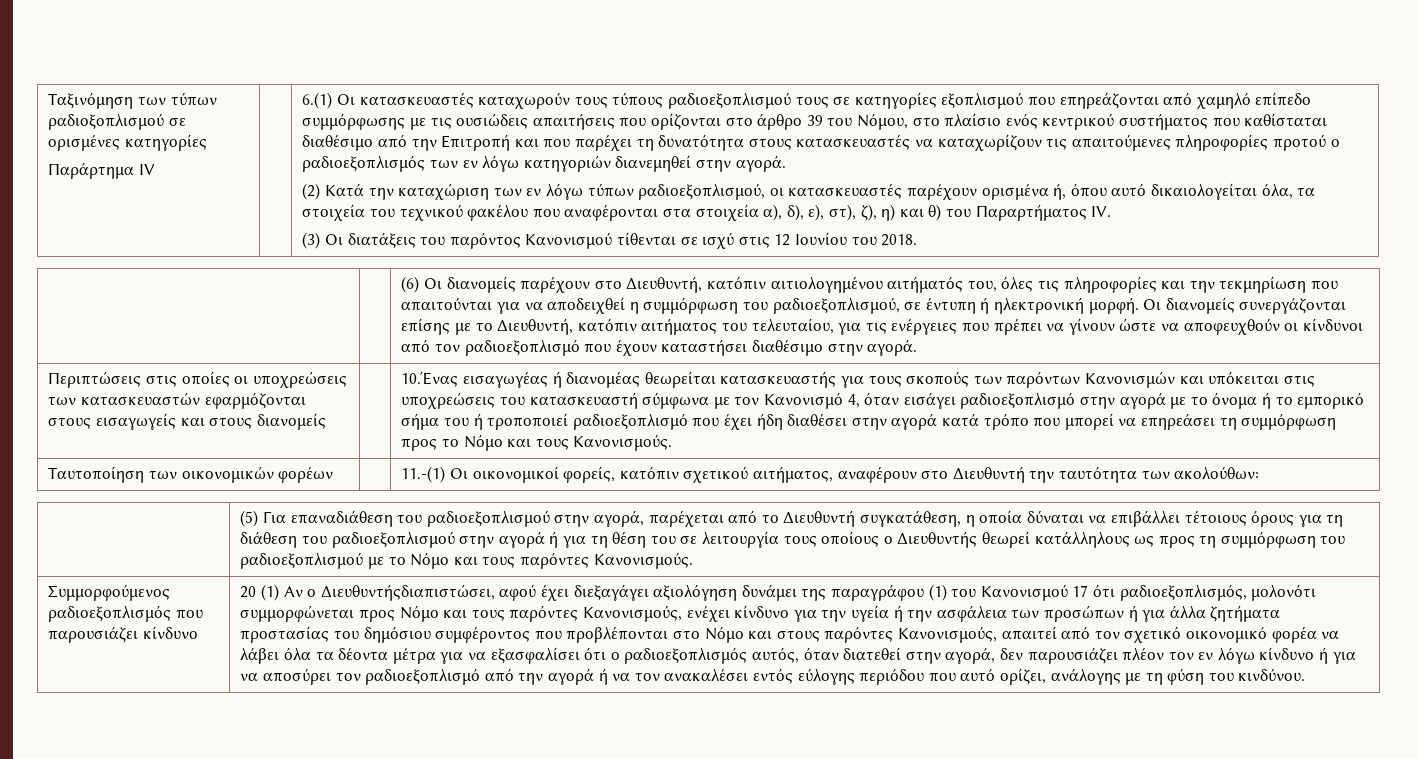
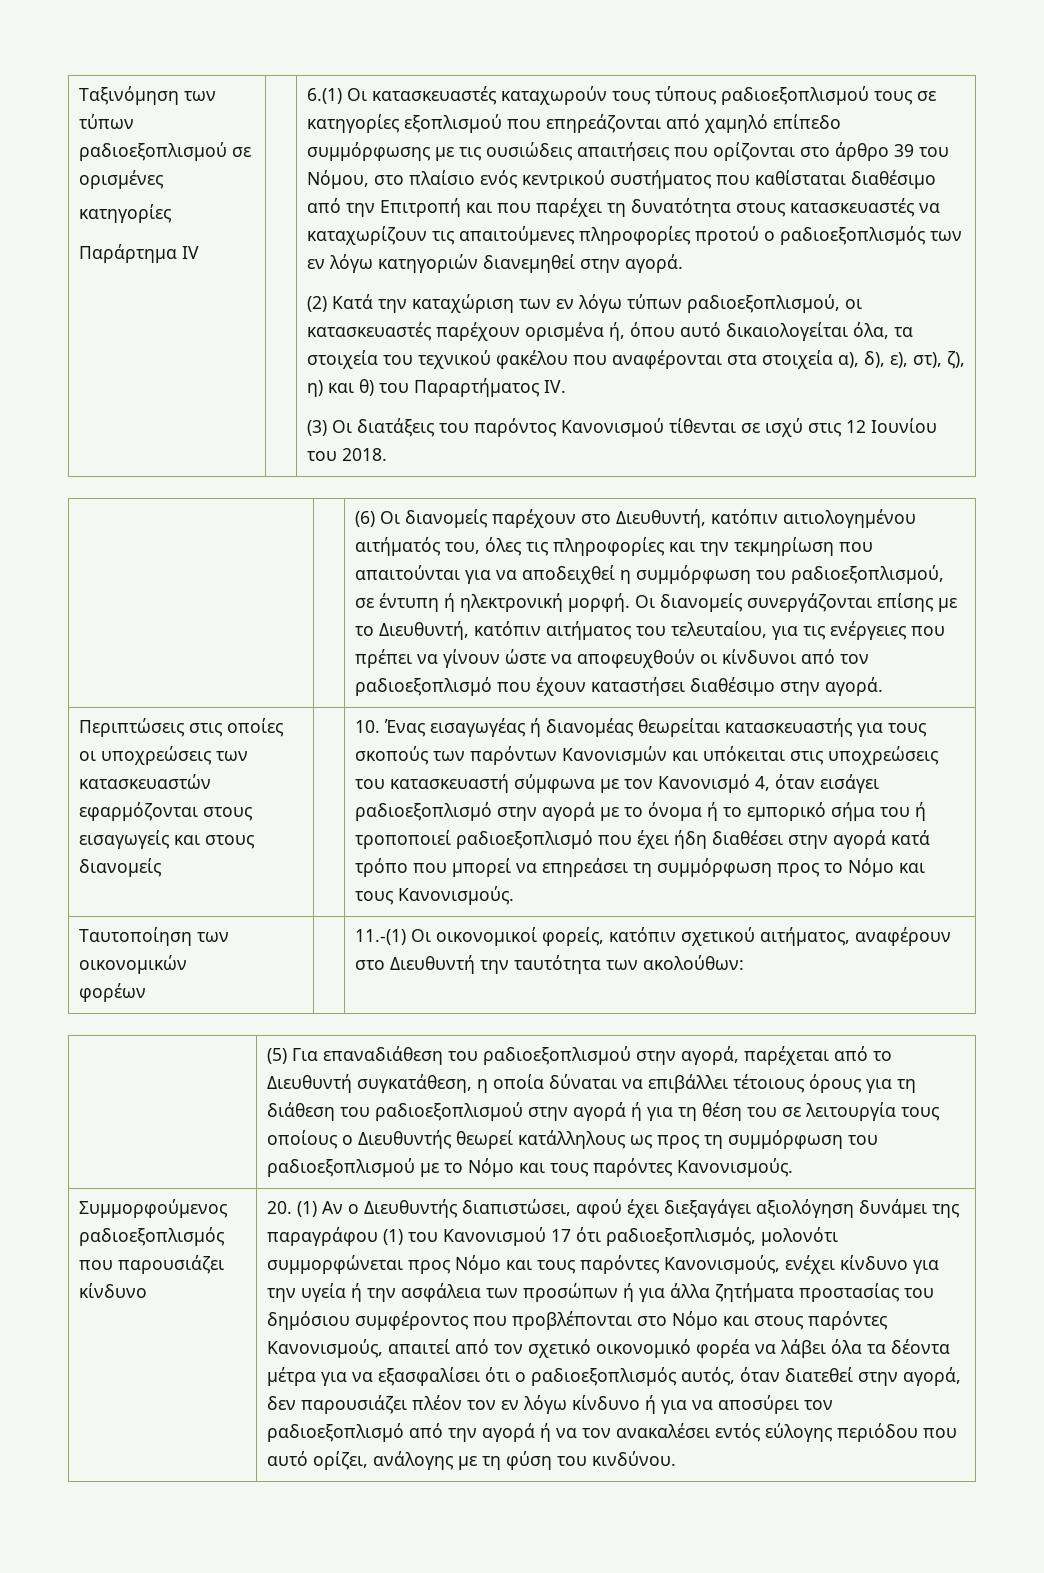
[48,113,165,130] ραδιοξοπλισμού -> [78,142,227,161] ραδιοεξοπλισμού
(121, 142) none -> (164, 179) //
[401,371,459,387] 10.Ένας -> [354,719,426,737] 10. Ένας
(274, 474) none -> (187, 964) //
[240,586,257,598] 20 -> [266,1201,292,1214] 20.
[320,584,495,601] Διευθυντήςδιαπιστώσει, -> [363,1199,571,1218] Διευθυντής διαπιστώσει,

